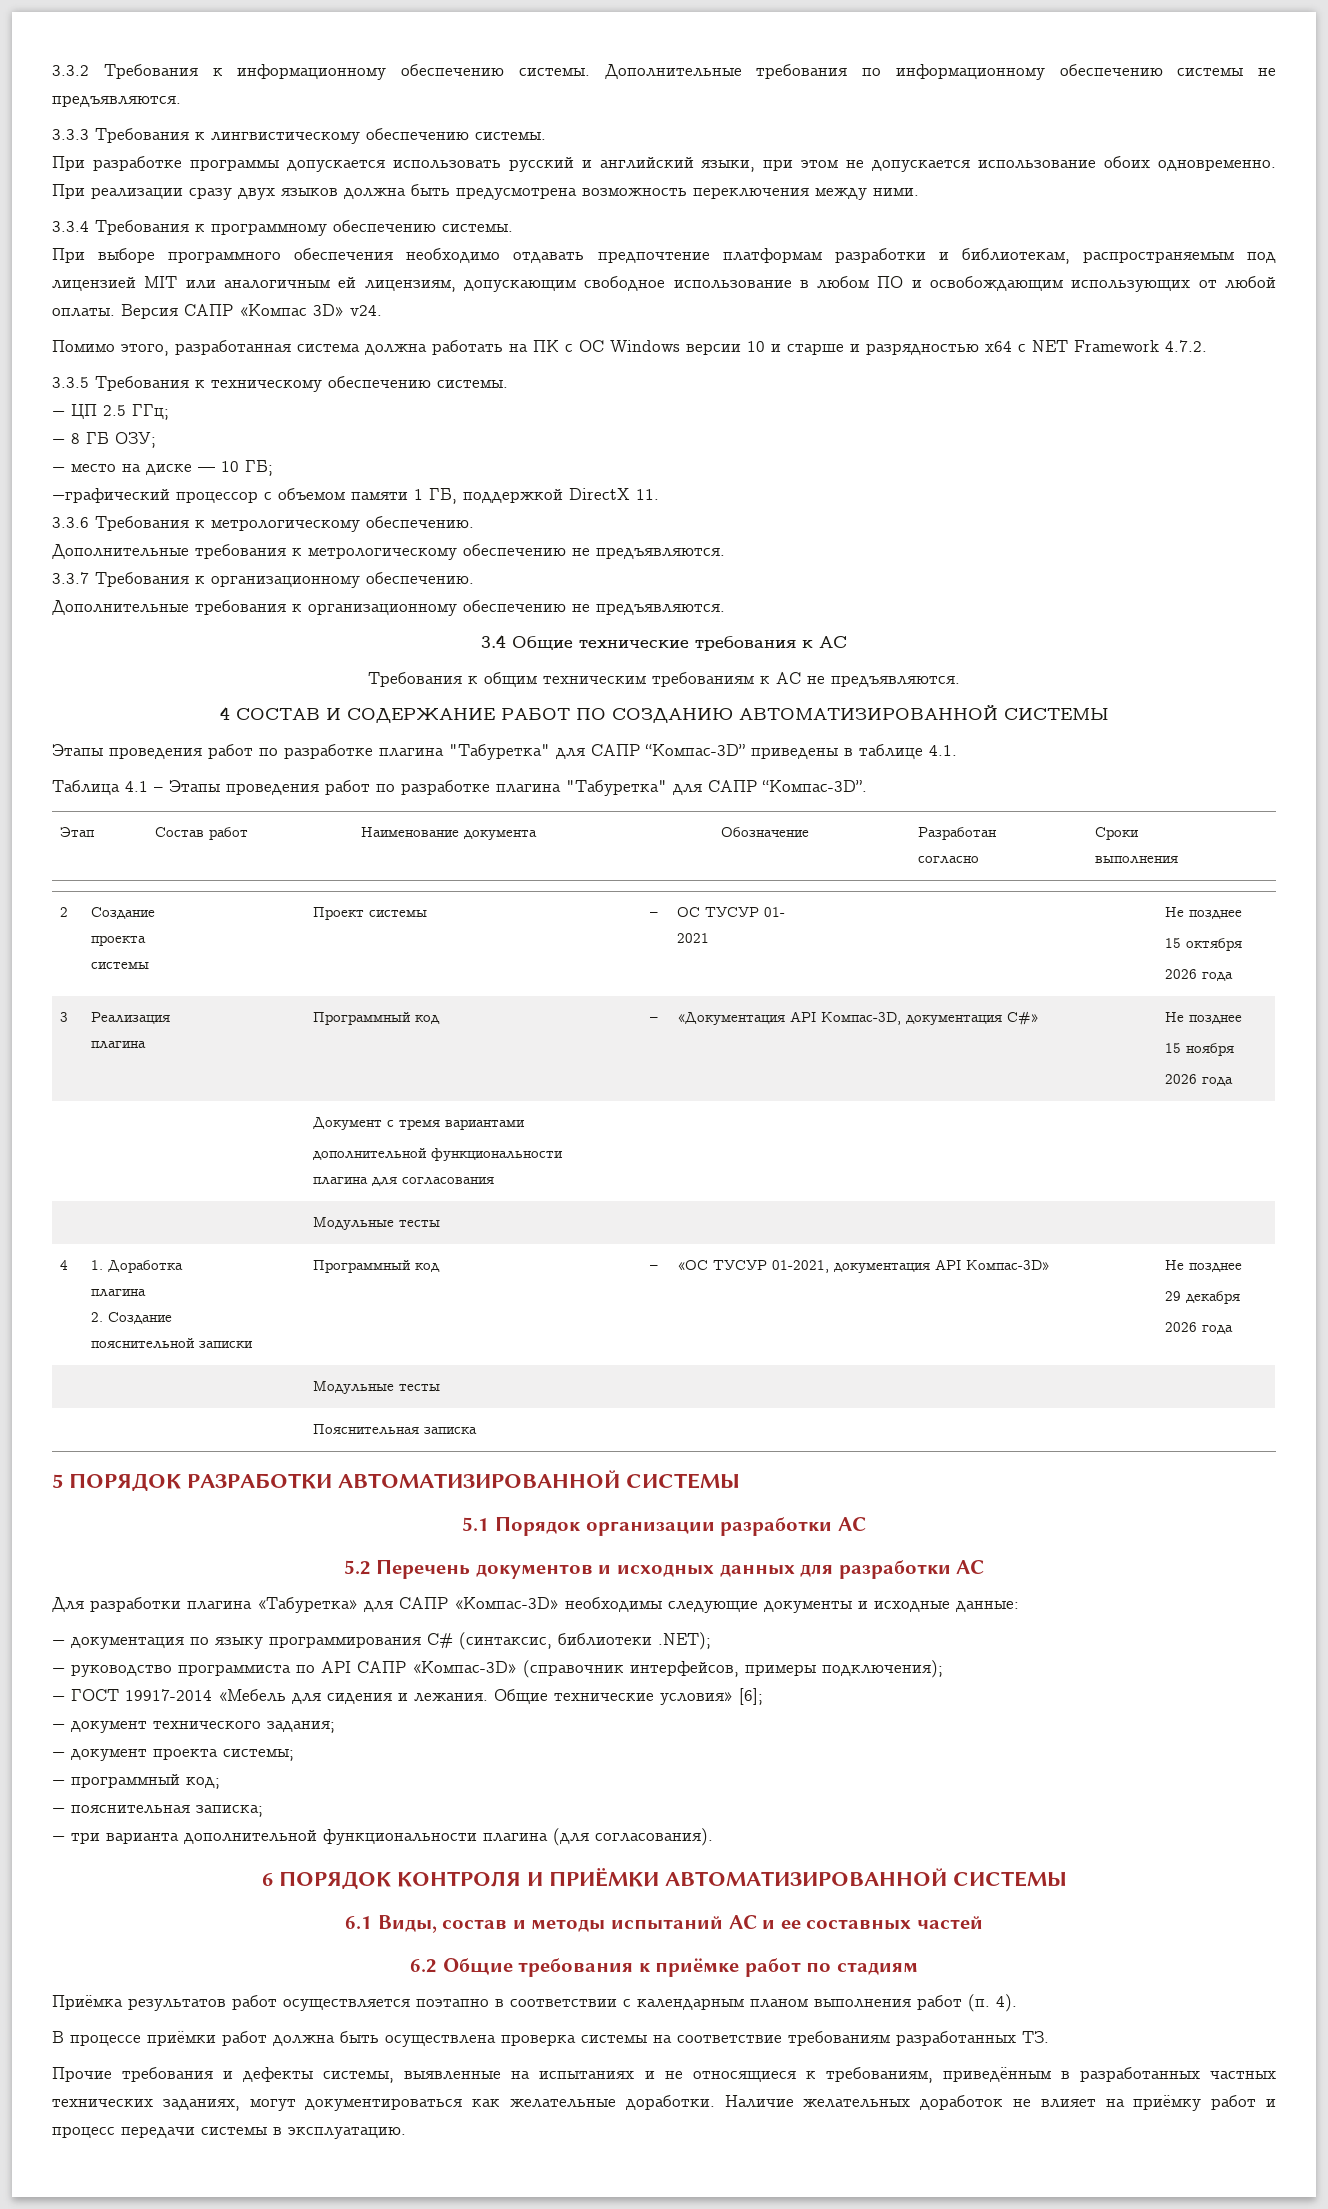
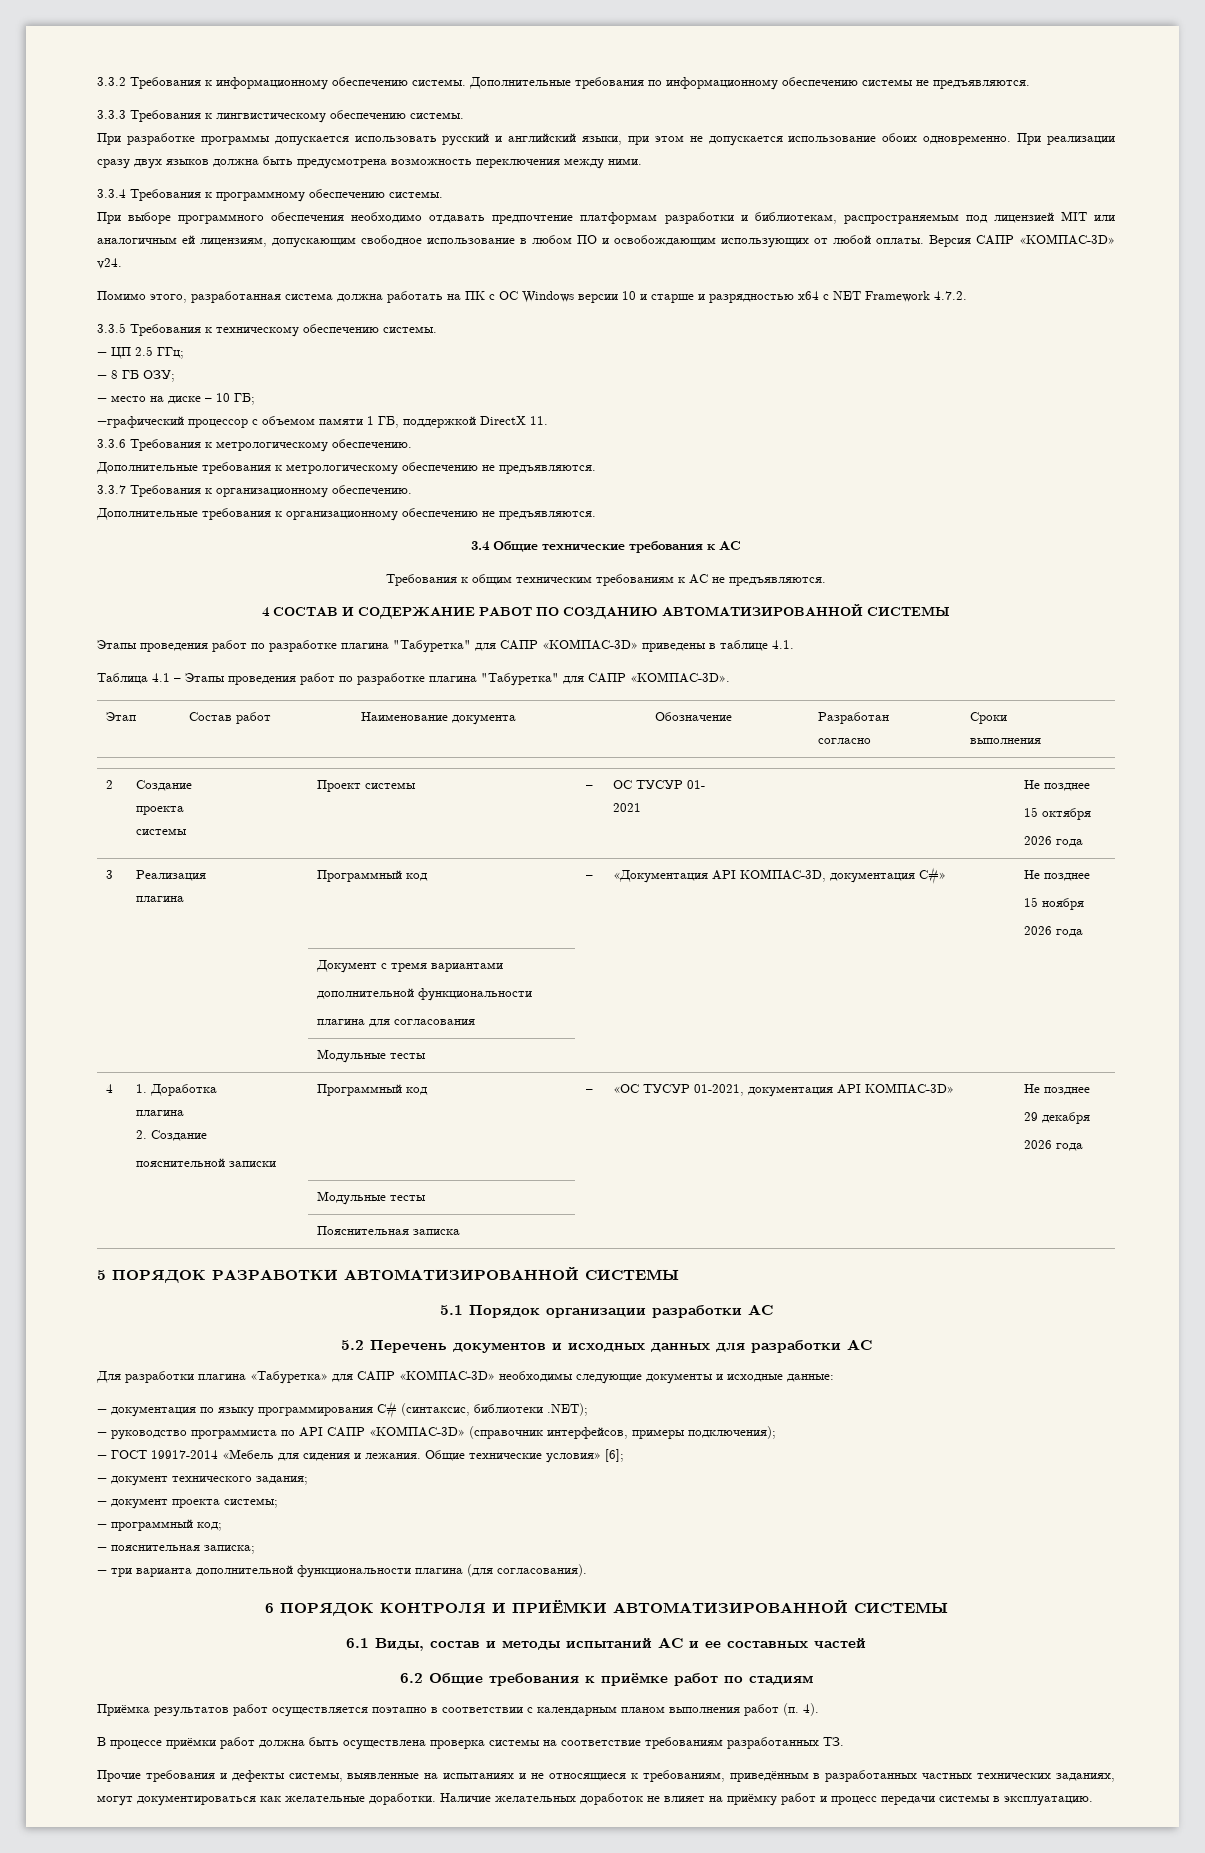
[239,304,344,316] «Компас 3D» -> [1019,234,1115,245] «КОМПАС-3D»
[198,467,215,472] — -> [205,398,212,402] –
[645,744,745,756] “Компас-3D” -> [542,639,638,650] «КОМПАС-3D»
[762,780,867,792] “Компас-3D”. -> [630,672,730,683] «КОМПАС-3D».
[821,1012,902,1025] Компас-3D, -> [740,869,827,882] КОМПАС-3D,
[966,1260,1051,1270] Компас-3D» -> [865,1083,955,1094] КОМПАС-3D»
[454,1597,559,1609] «Компас-3D» -> [399,1370,495,1381] «КОМПАС-3D»
[412,1661,517,1673] «Компас-3D» -> [369,1426,465,1437] «КОМПАС-3D»

